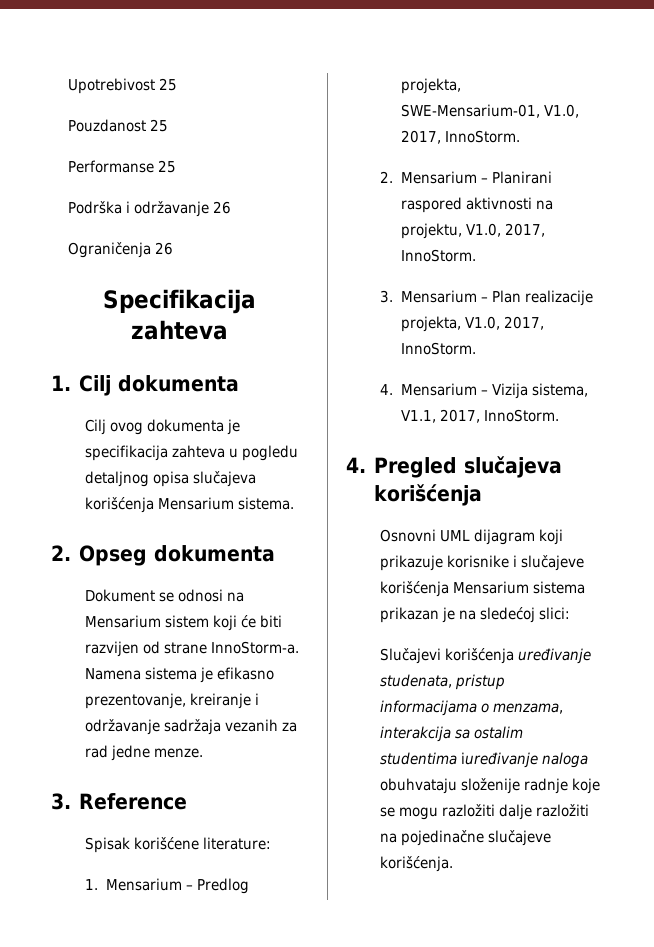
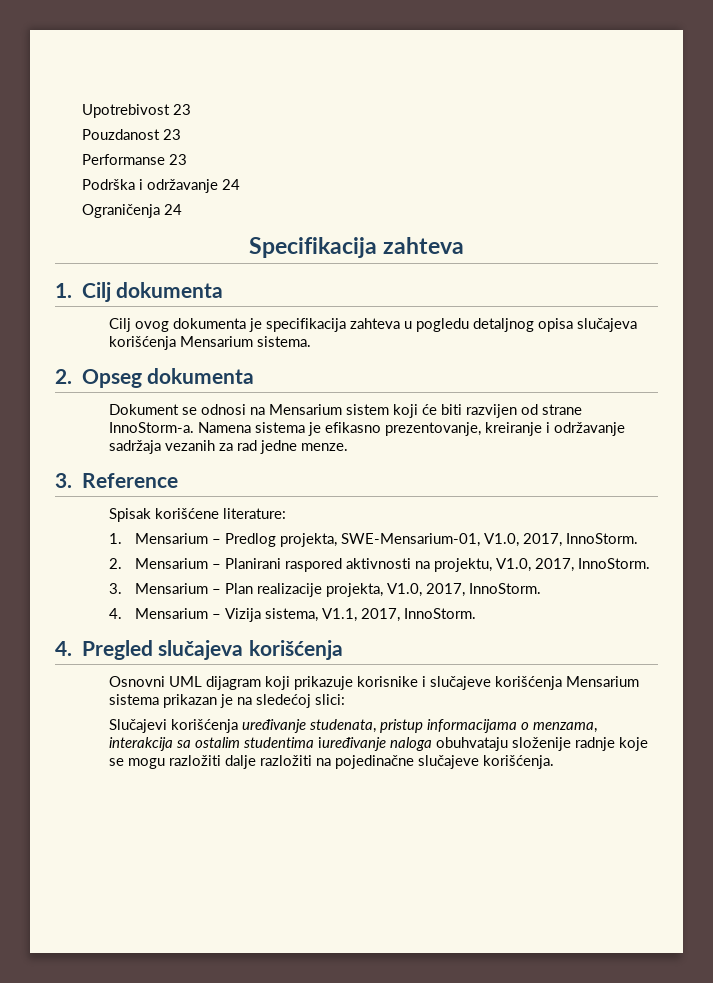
[159,78,178,91] 25 -> [172,104,191,115] 23
[150,119,169,132] 25 -> [162,129,181,140] 23
[158,160,177,173] 25 -> [168,154,187,165] 23
[213,201,232,214] 26 -> [221,179,240,190] 24
[155,242,174,255] 26 -> [163,204,182,215] 24

